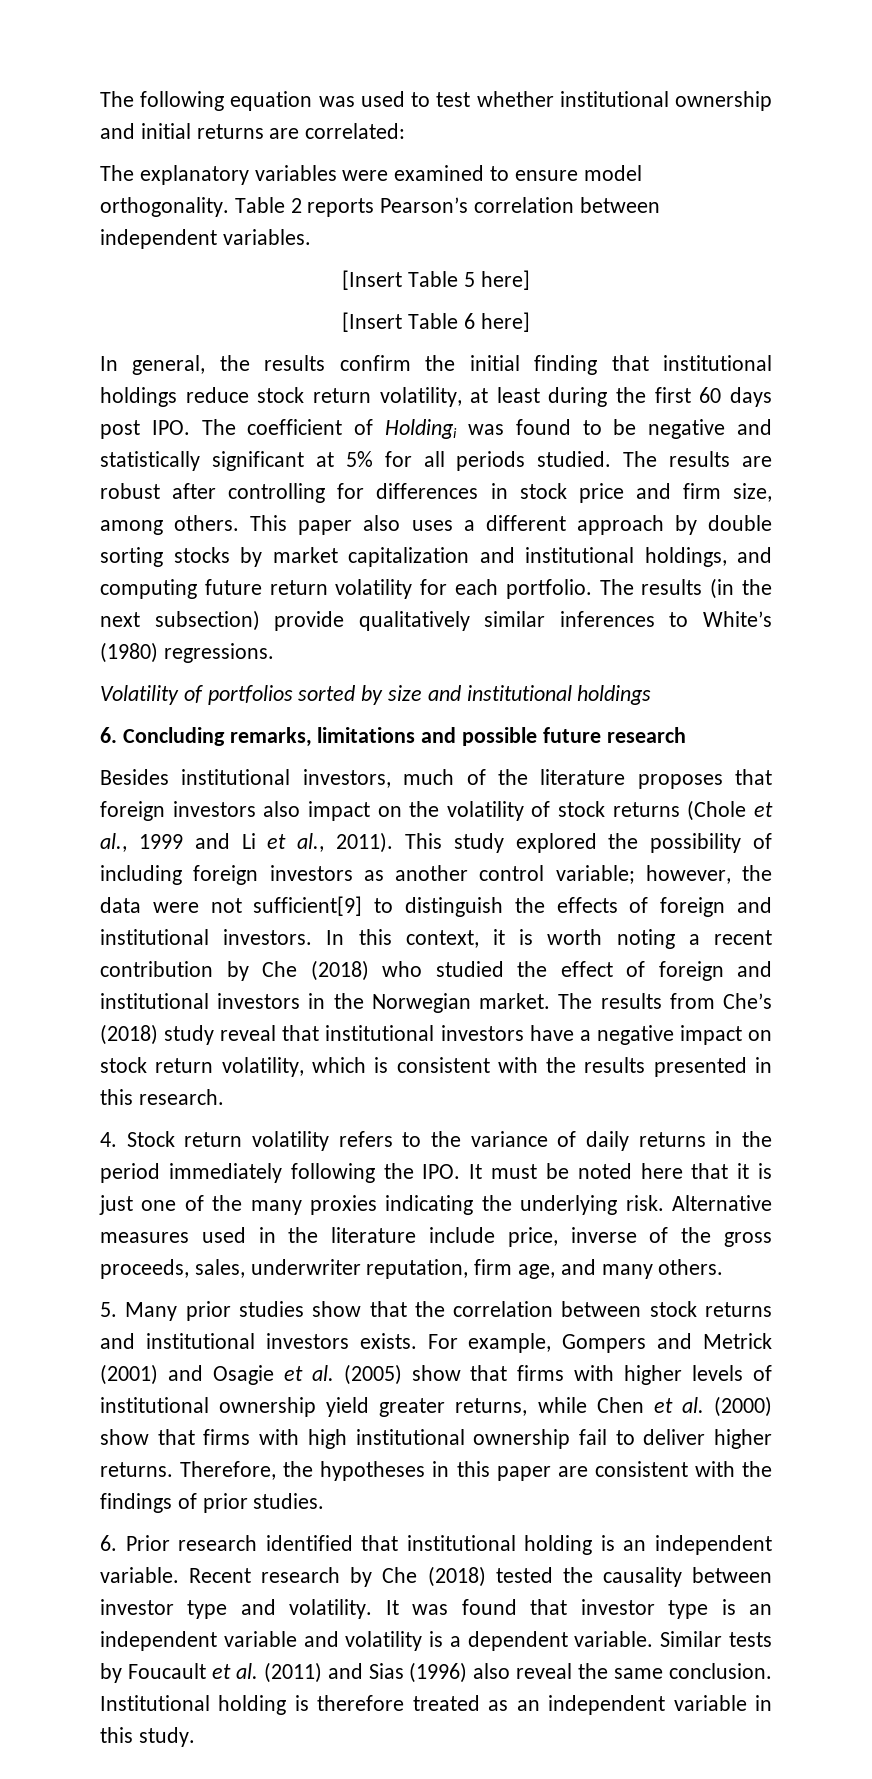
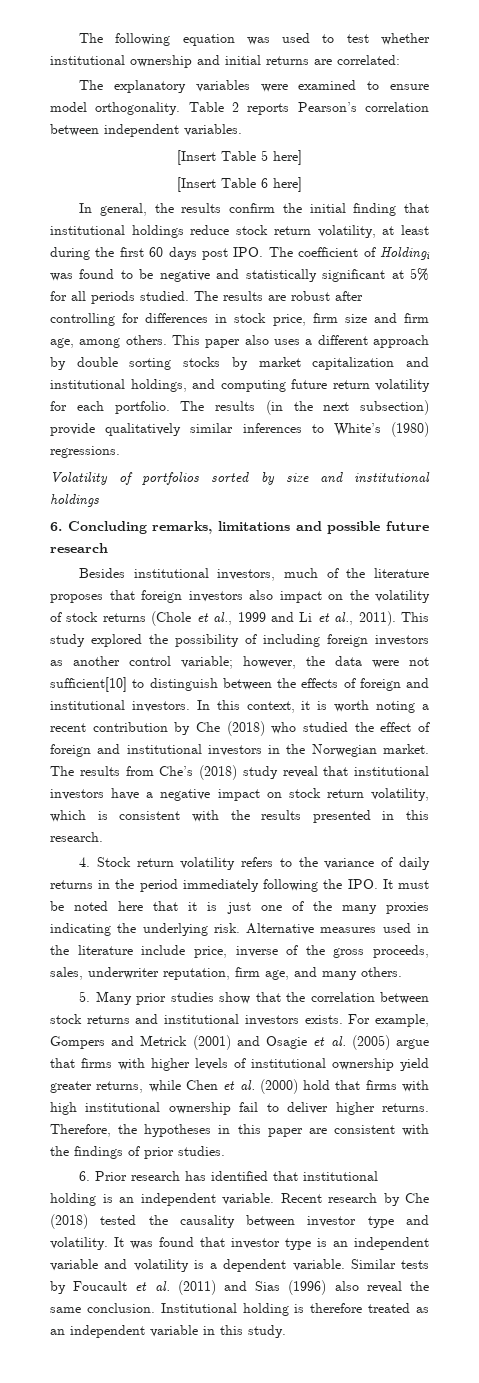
[578,483,624,503] price -> [272,313,367,326] price, firm size
[733,483,773,502] size, -> [50,338,74,348] age,
[253,896,363,916] sufficient[9] -> [50,677,127,692] sufficient[10]
(503, 907) none -> [222,678,272,690] between
[411,1365,461,1381] show -> [396,1039,430,1049] argue
[100,1429,149,1445] show -> [303,1080,331,1090] hold
(258, 1543) none -> [185,1171,207,1181] has

